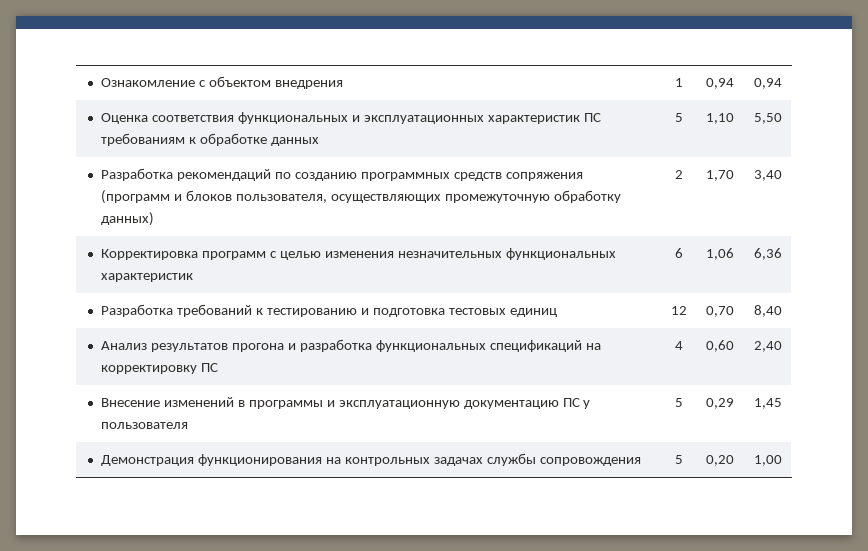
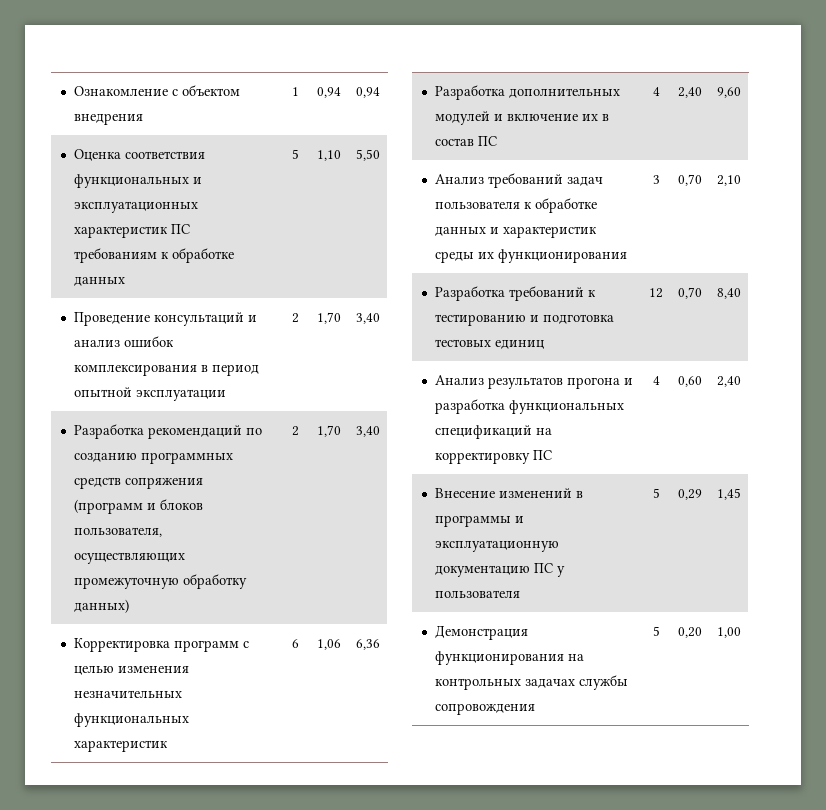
(782, 118) none -> [73,312,257,326] [73,336,174,348] [73,364,259,376] [73,387,226,401] [291,313,299,323] [317,312,341,324] [356,313,380,324] // Проведение консультаций и анализ ошибок комплексирования в период опытной эксплуатации | 2 | 1,70 | 3,40
(782, 254) none -> [434,85,620,100] [434,111,609,125] [434,136,497,146] [652,87,660,96] [678,87,702,98] [717,87,741,98] [434,173,603,188] [434,198,597,213] [434,226,597,238] [434,249,627,263] [652,175,660,184] [678,174,702,186] [717,175,741,186] // Разработка дополнительных модулей и включение их в состав ПС | 4 | 2,40 | 9,60 // Анализ требований задач пользователя к обработке данных и характеристик среды их функционирования | 3 | 0,70 | 2,10

